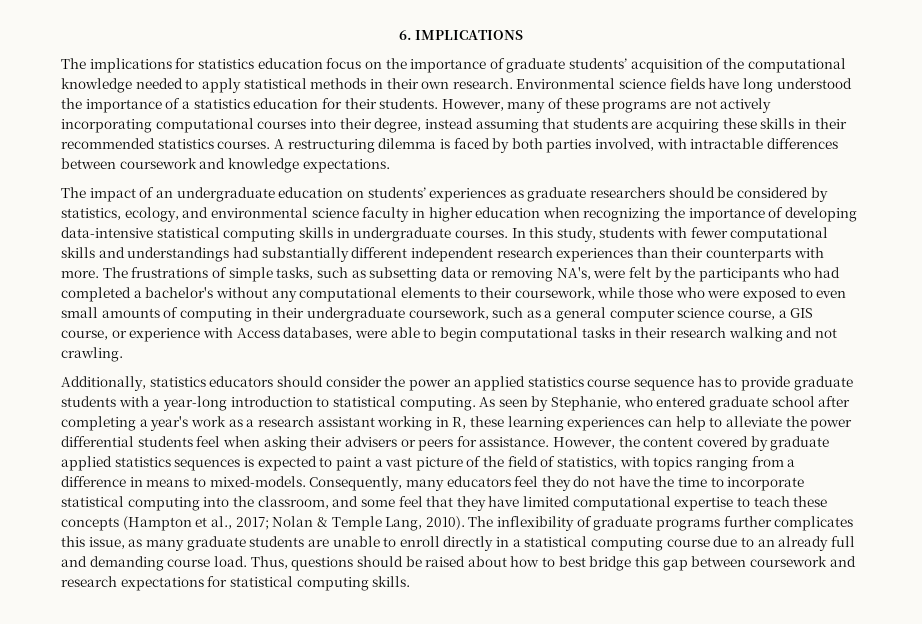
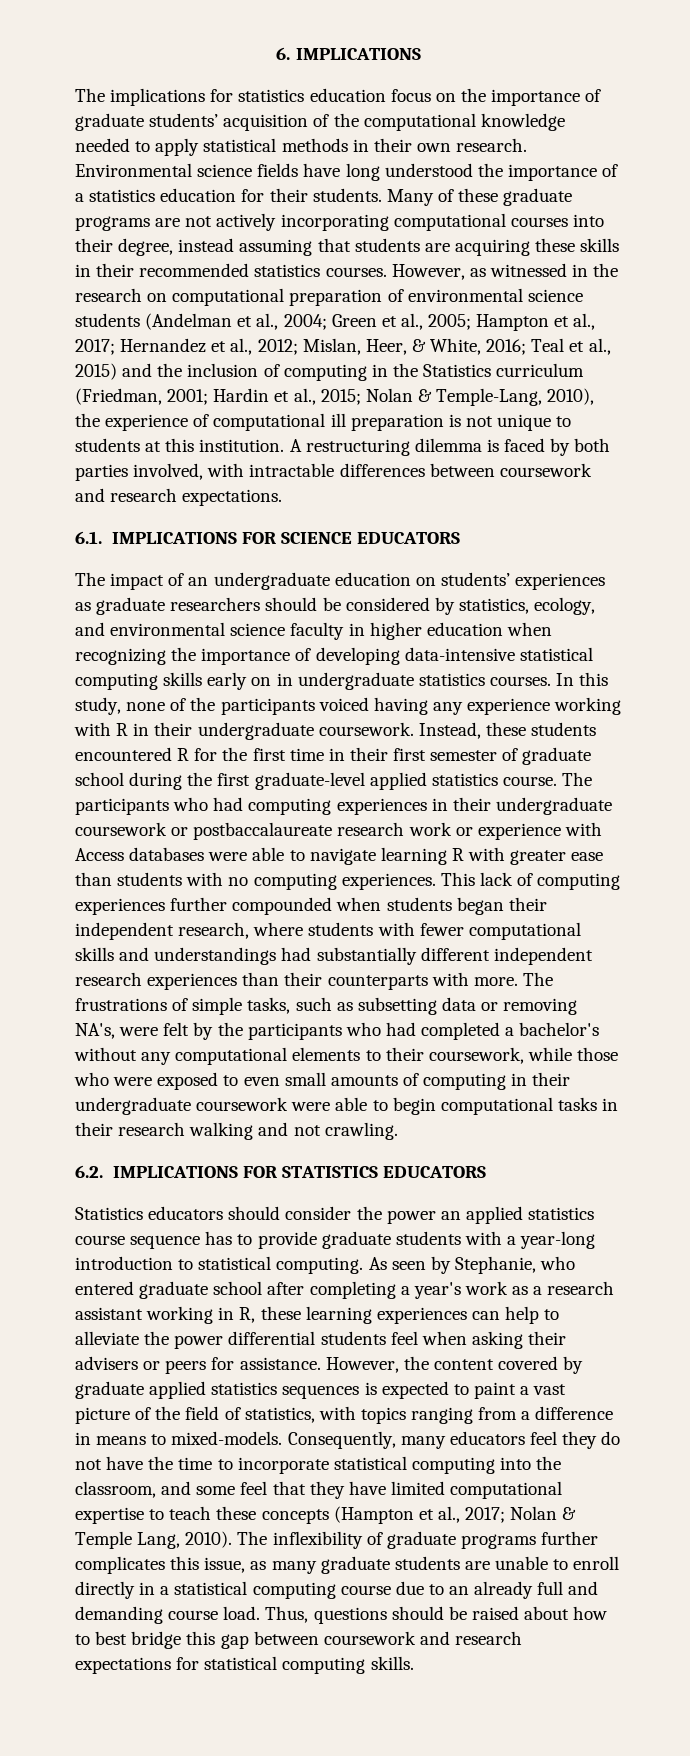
[441,99,546,113] However, many -> [386,189,434,206] Many
(599, 103) none -> [503,188,573,206] graduate
(271, 145) none -> [391,263,619,280] [75,288,583,306] [75,313,596,331] [75,338,611,355] [75,363,585,381] [75,388,595,406] [75,413,572,431] [75,438,285,452] However, as witnessed in the research on computational preparation of environmental science students (Andelman et al., 2004; Green et al., 2005; Hampton et al., 2017; Hernandez et al., 2012; Mislan, Heer, & White, 2016; Teal et al., 2015) and the inclusion of computing in the Statistics curriculum (Friedman, 2001; Hardin et al., 2015; Nolan & Temple-Lang, 2010), the experience of computational ill preparation is not unique to students at this institution.
[227,158,299,173] knowledge -> [110,488,178,502] research
(390, 166) none -> [75,531,460,544] // 6.1. IMPLICATIONS FOR SCIENCE EDUCATORS
(333, 232) none -> [207,672,272,690] early on
(452, 234) none -> [418,673,485,686] statistics
(596, 234) none -> [126,697,622,715] [74,722,597,740] [75,747,592,765] [75,772,593,790] [75,797,612,815] [75,822,602,840] [75,847,604,865] [75,872,621,890] [75,897,547,915] [75,922,304,940] none of the participants voiced having any experience working with R in their undergraduate coursework. Instead, these students encountered R for the first time in their first semester of graduate school during the first graduate-level applied statistics course. The participants who had computing experiences in their undergraduate coursework or postbaccalaureate research work or experience with Access databases were able to navigate learning R with greater ease than students with no computing experiences. This lack of computing experiences further compounded when students began their independent research, where
[408,307,814,322] [61,327,353,342] coursework, such as a general computer science course, a GIS course, or experience with Access databases, -> [196,1097,289,1111] coursework
[61,376,206,391] Additionally, statistics -> [75,1165,486,1178] [75,1207,143,1220] 6.2. IMPLICATIONS FOR STATISTICS EDUCATORS // Statistics

